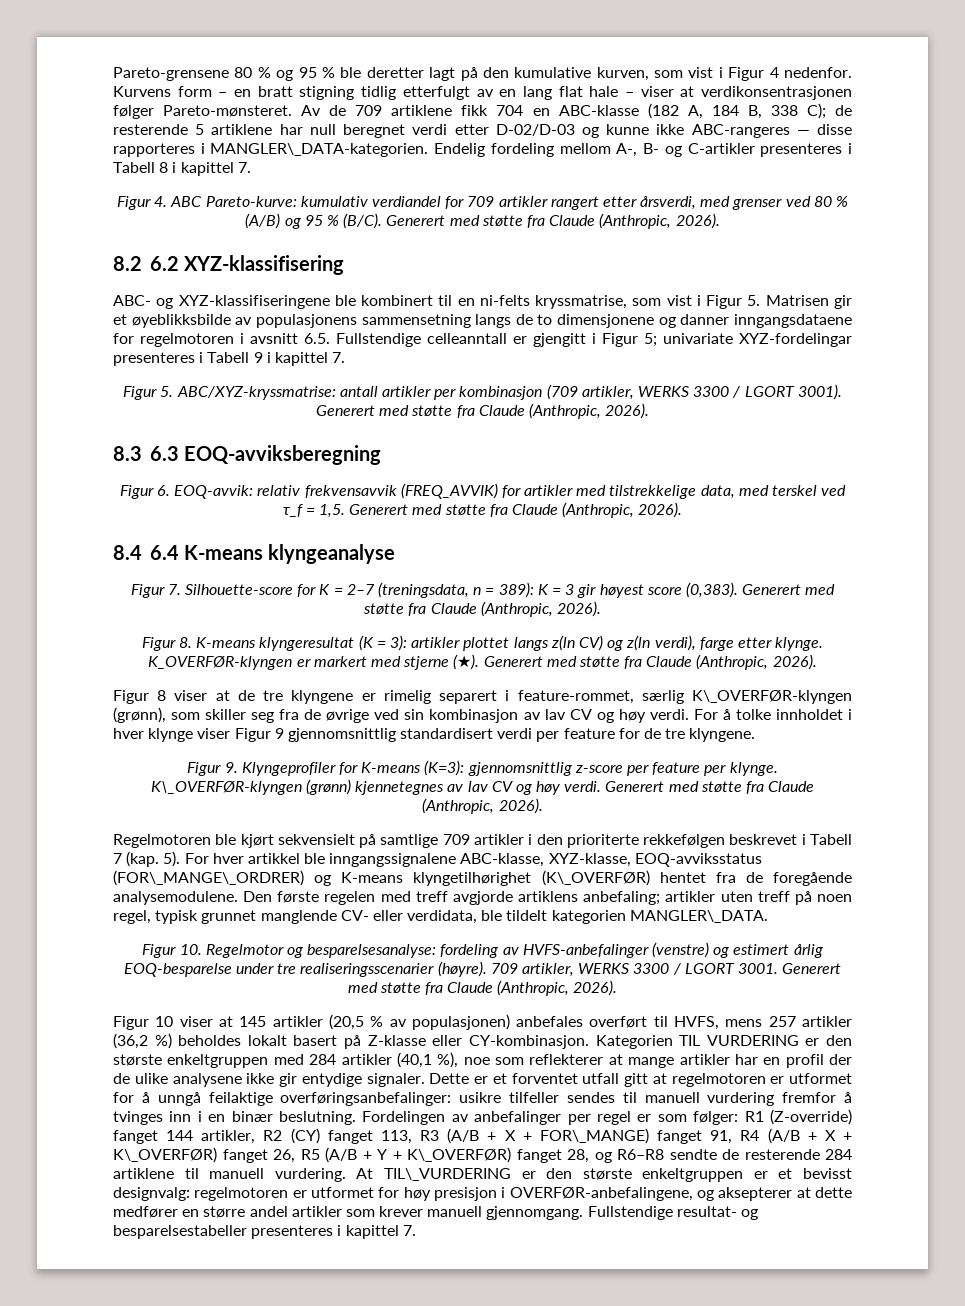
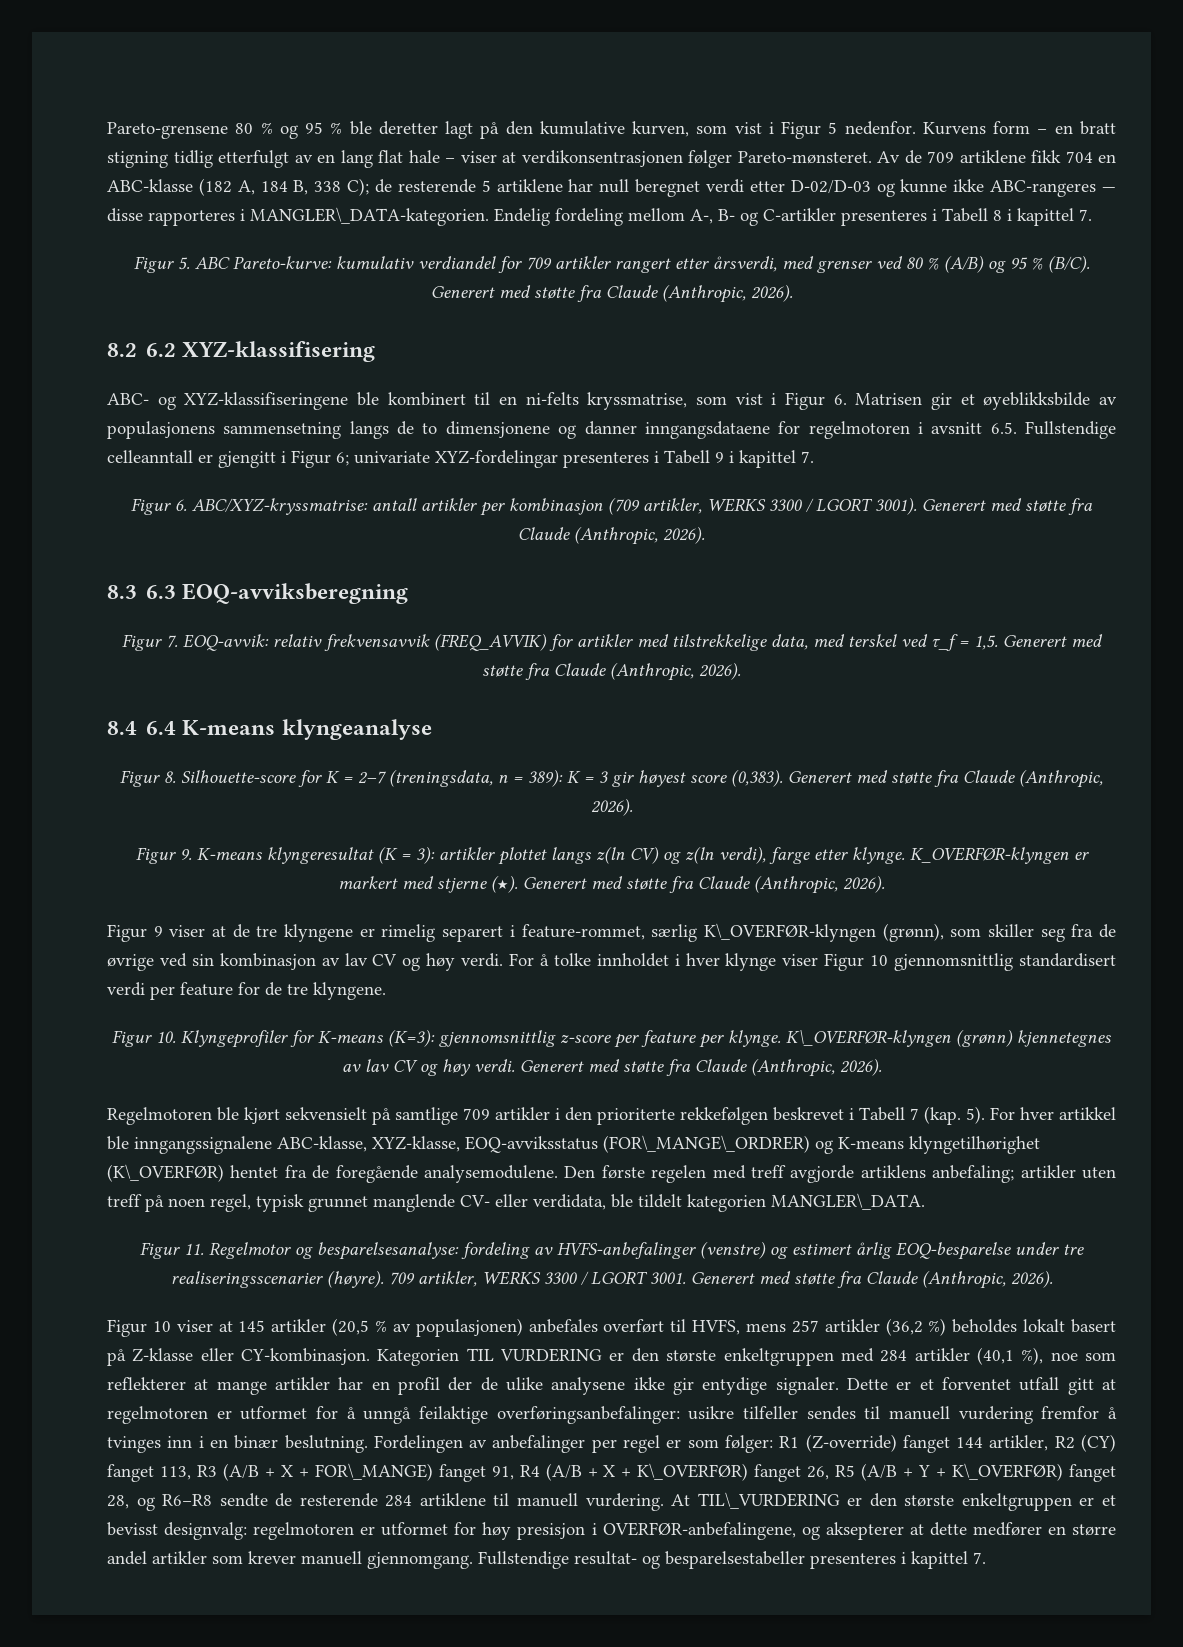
[769,67,779,78] 4 -> [828,122,838,134] 5
[154,196,168,207] 4. -> [177,257,190,270] 5.
[747,295,761,306] 5. -> [833,394,847,405] 6.
[644,333,657,347] 5; -> [336,452,349,466] 6;
[160,386,174,397] 5. -> [175,499,187,511] 6.
[156,485,170,496] 6. -> [166,635,178,648] 7.
[167,584,181,595] 7. -> [164,771,176,783] 8.
[179,637,193,648] 8. -> [179,849,192,860] 9.
[157,690,167,701] 8 -> [153,926,163,937] 9
[274,728,284,739] 9 -> [870,955,889,966] 10
[224,762,238,773] 9. -> [156,1031,176,1043] 10.
[179,944,202,955] 10. -> [184,1243,204,1255] 11.

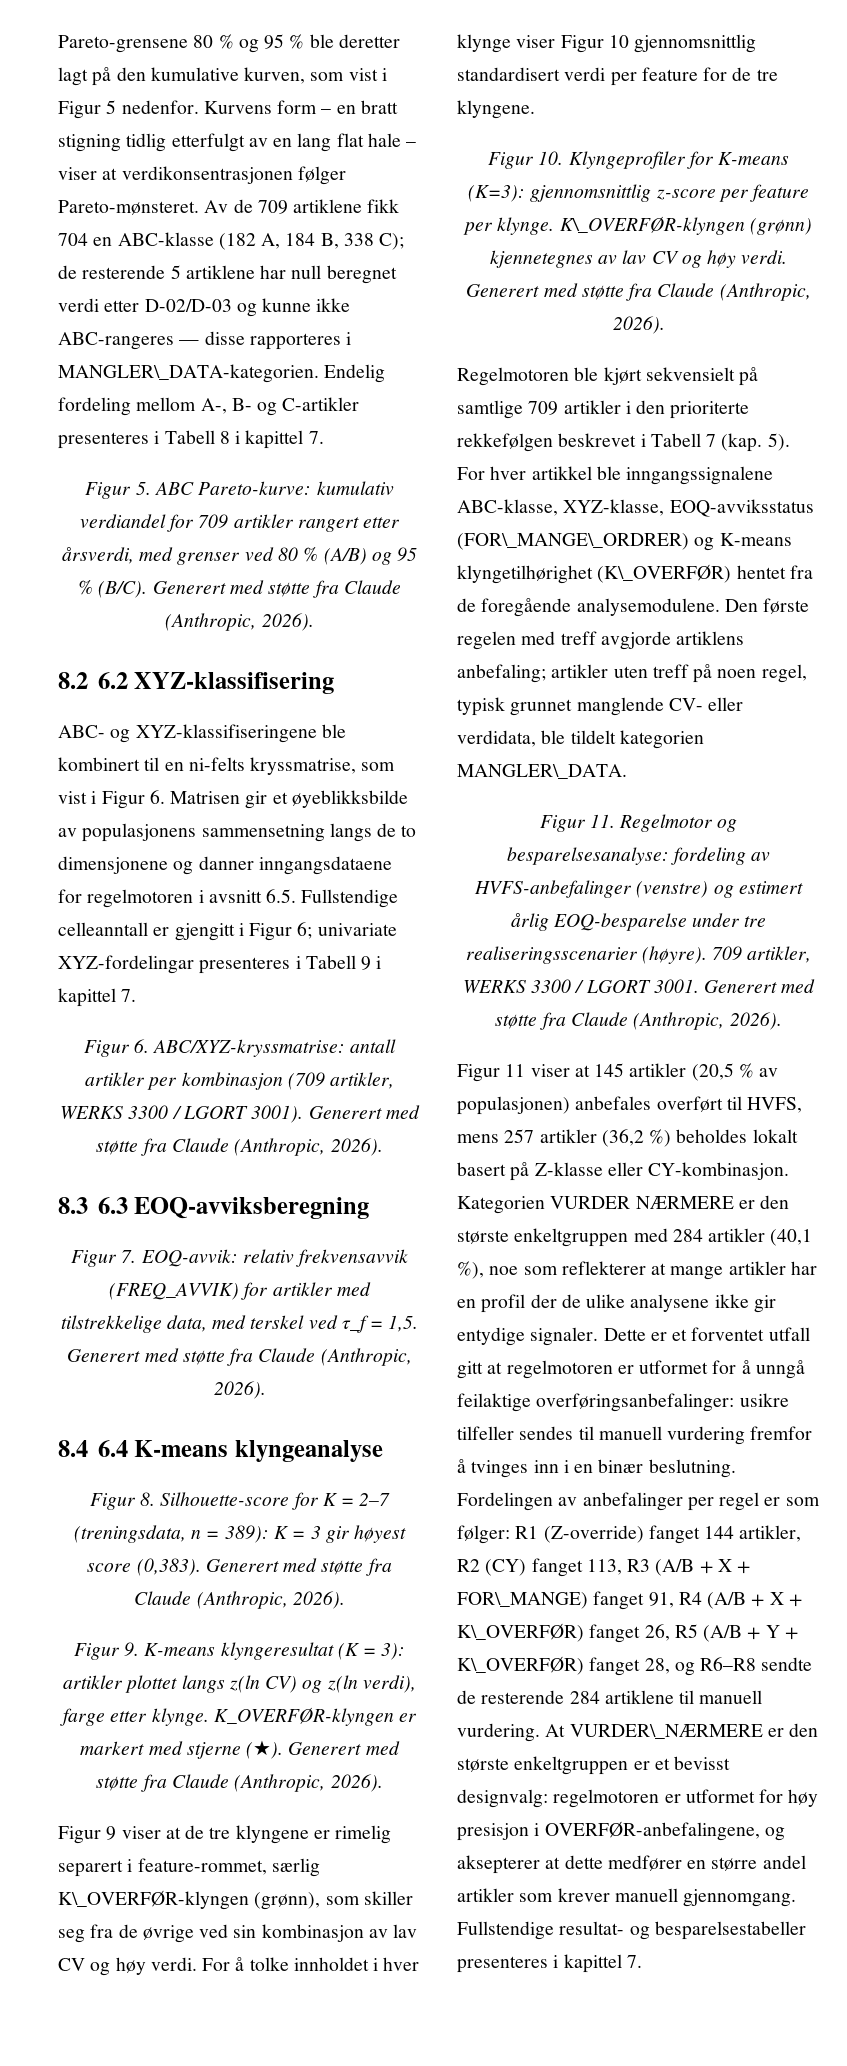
[152,1321,171,1332] 10 -> [505,1064,526,1077] 11
[466,1348,603,1362] TIL VURDERING -> [550,1196,734,1209] VURDER NÆRMERE
[697,1492,840,1509] TIL\_VURDERING -> [569,1724,763,1739] VURDER\_NÆRMERE

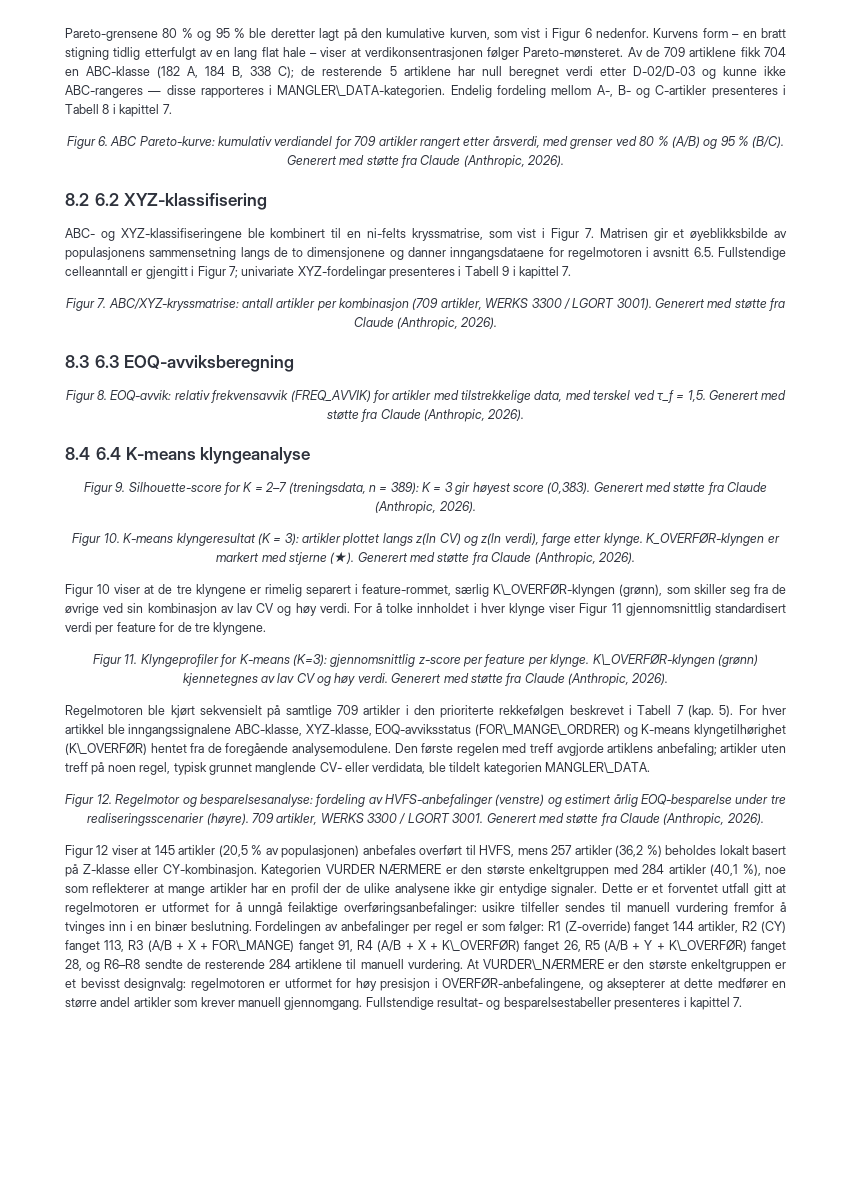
[106,100,117,114] 5 -> [584,28,592,38] 6
[135,482,151,495] 5. -> [97,136,108,146] 6.
[149,790,165,804] 6. -> [584,228,594,238] 7.
[297,922,313,939] 6; -> [228,266,238,278] 7;
[133,1039,149,1053] 6. -> [97,298,107,308] 7.
[121,1250,137,1263] 7. -> [97,390,107,400] 8.
[139,1492,155,1506] 8. -> [115,482,126,492] 9.
[123,1642,139,1656] 9. -> [103,533,120,543] 10.
[106,1826,117,1840] 9 -> [97,584,111,594] 10
[608,35,629,48] 10 -> [611,603,622,613] 11
[538,151,564,165] 10. -> [124,654,138,664] 11.
[589,814,615,828] 11. -> [96,794,112,804] 12.
[505,1064,526,1077] 11 -> [96,845,109,855] 12

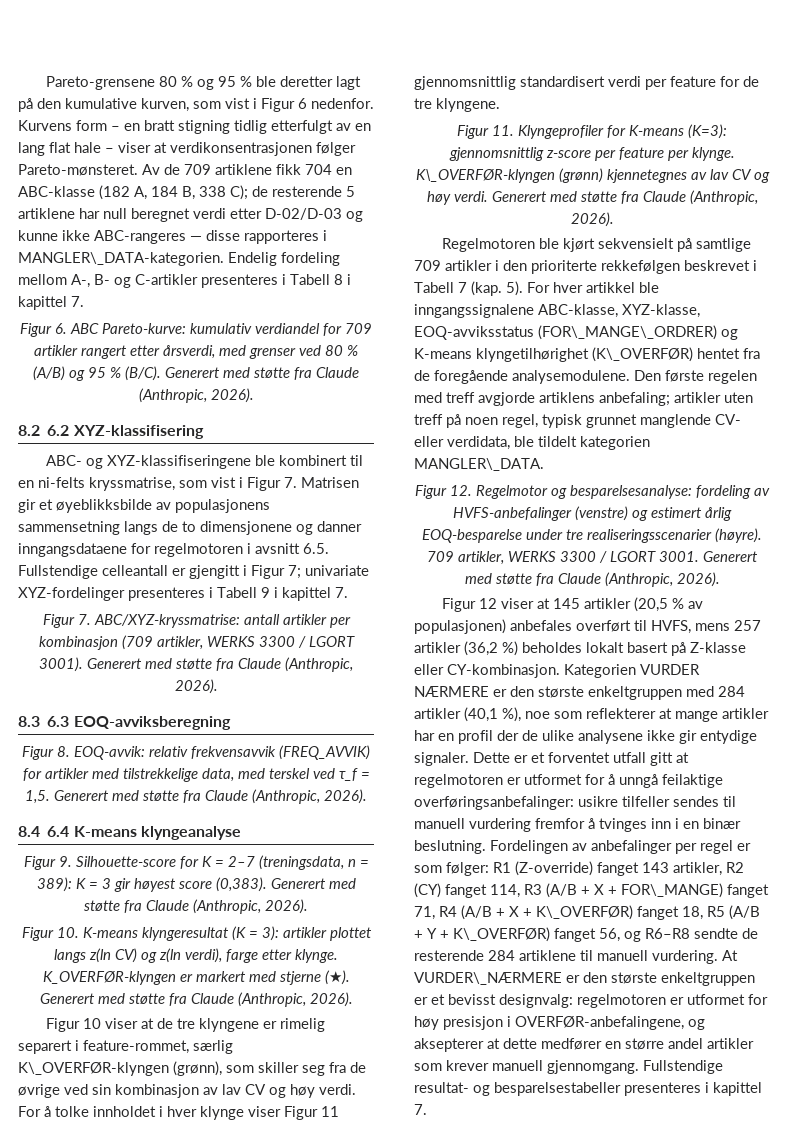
[65,266,128,276] celleanntall -> [102,565,168,576] celleantall
[297,266,386,279] XYZ-fordelingar -> [18,587,125,601] XYZ-fordelinger
[673,921,695,931] 144 -> [642,862,669,873] 143
[104,940,125,952] 113, -> [490,884,520,898] 114,
[337,940,353,952] 91, -> [414,906,435,920] 71,
[563,940,581,952] 26, -> [682,906,703,920] 18,
[65,959,82,971] 28, -> [599,928,620,942] 56,

